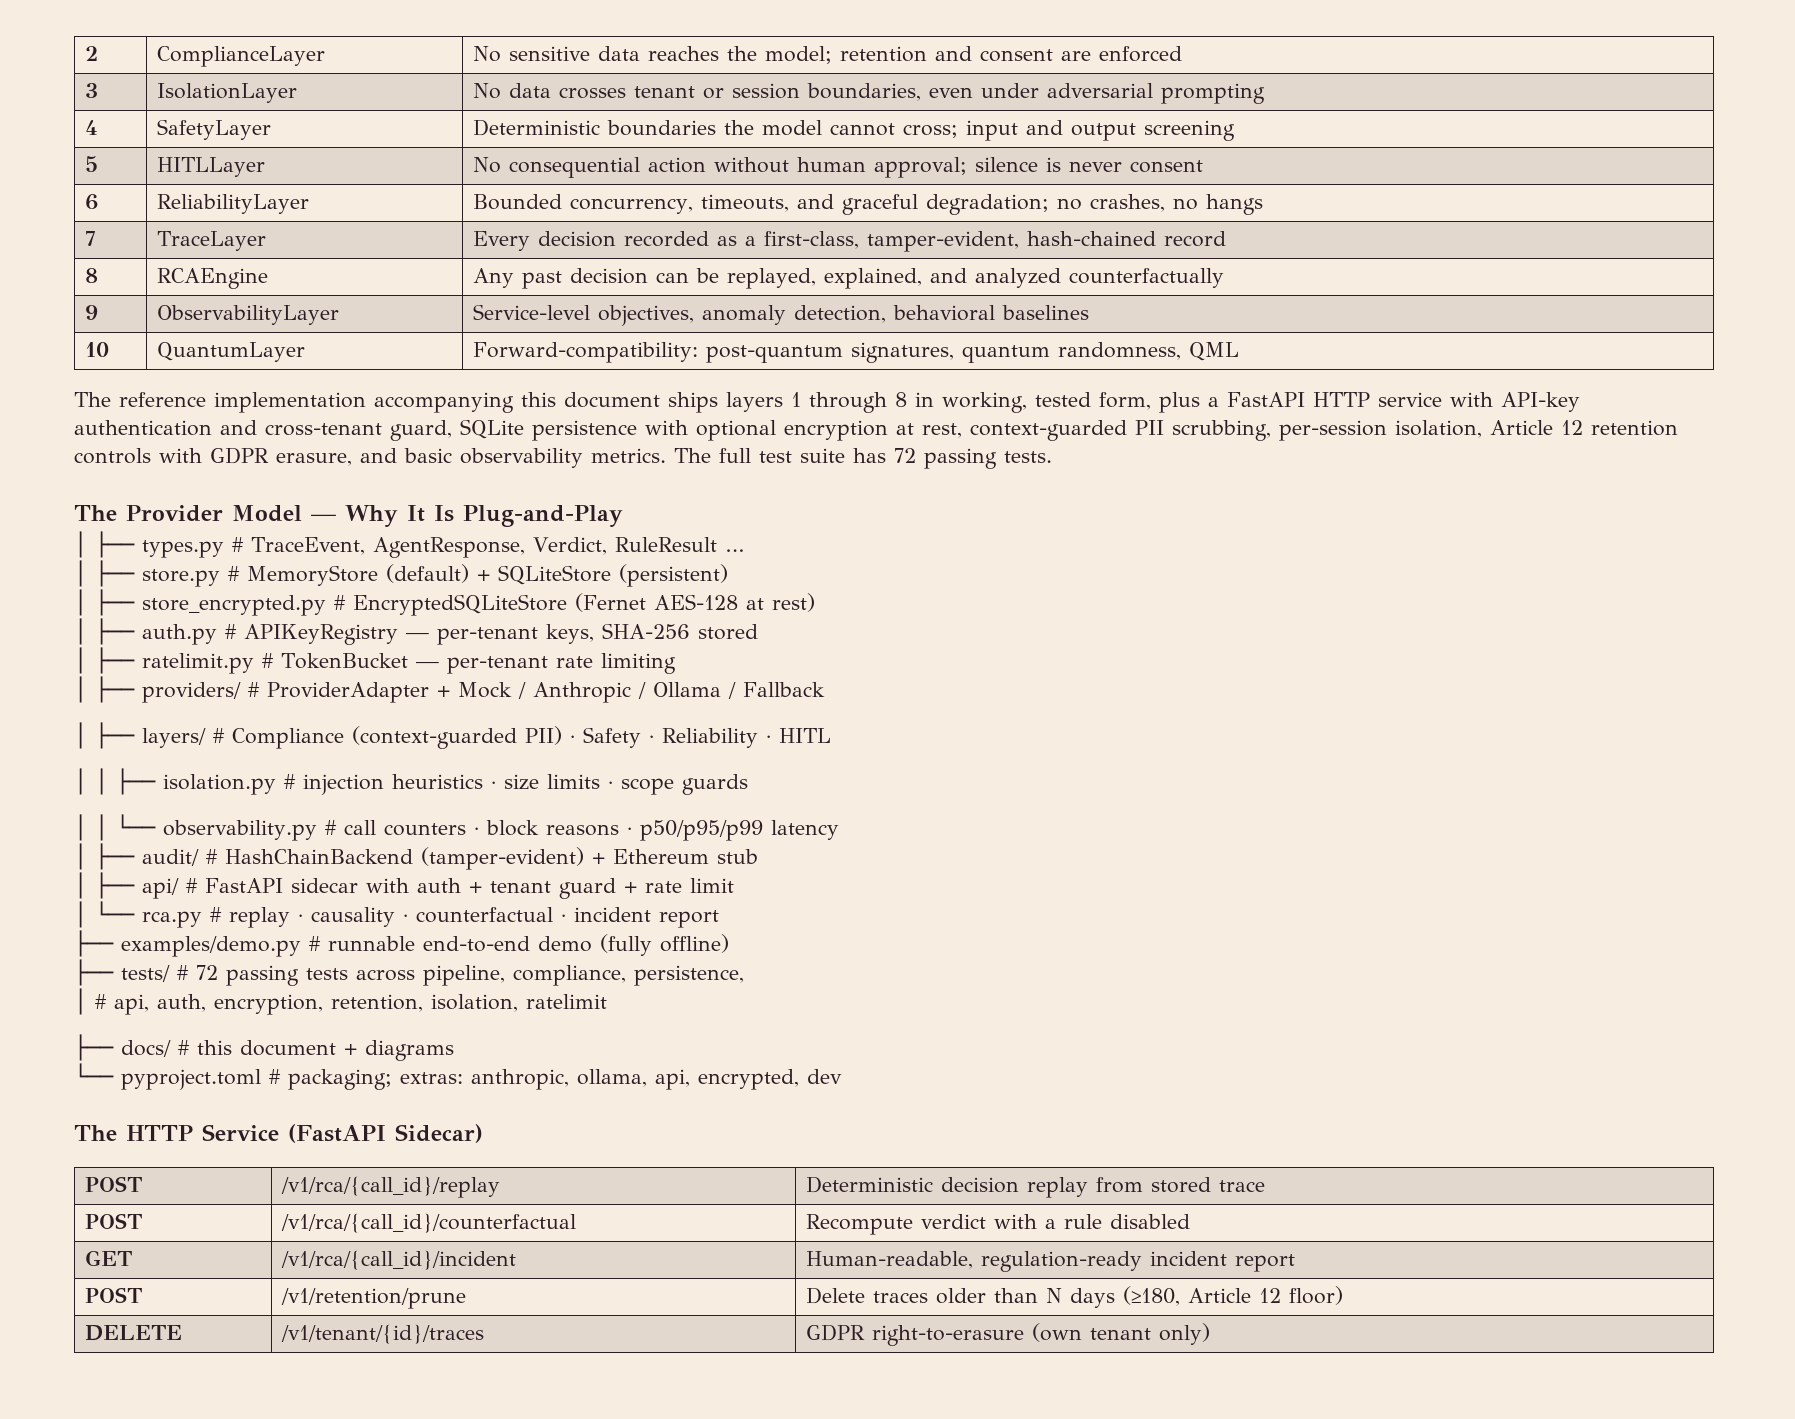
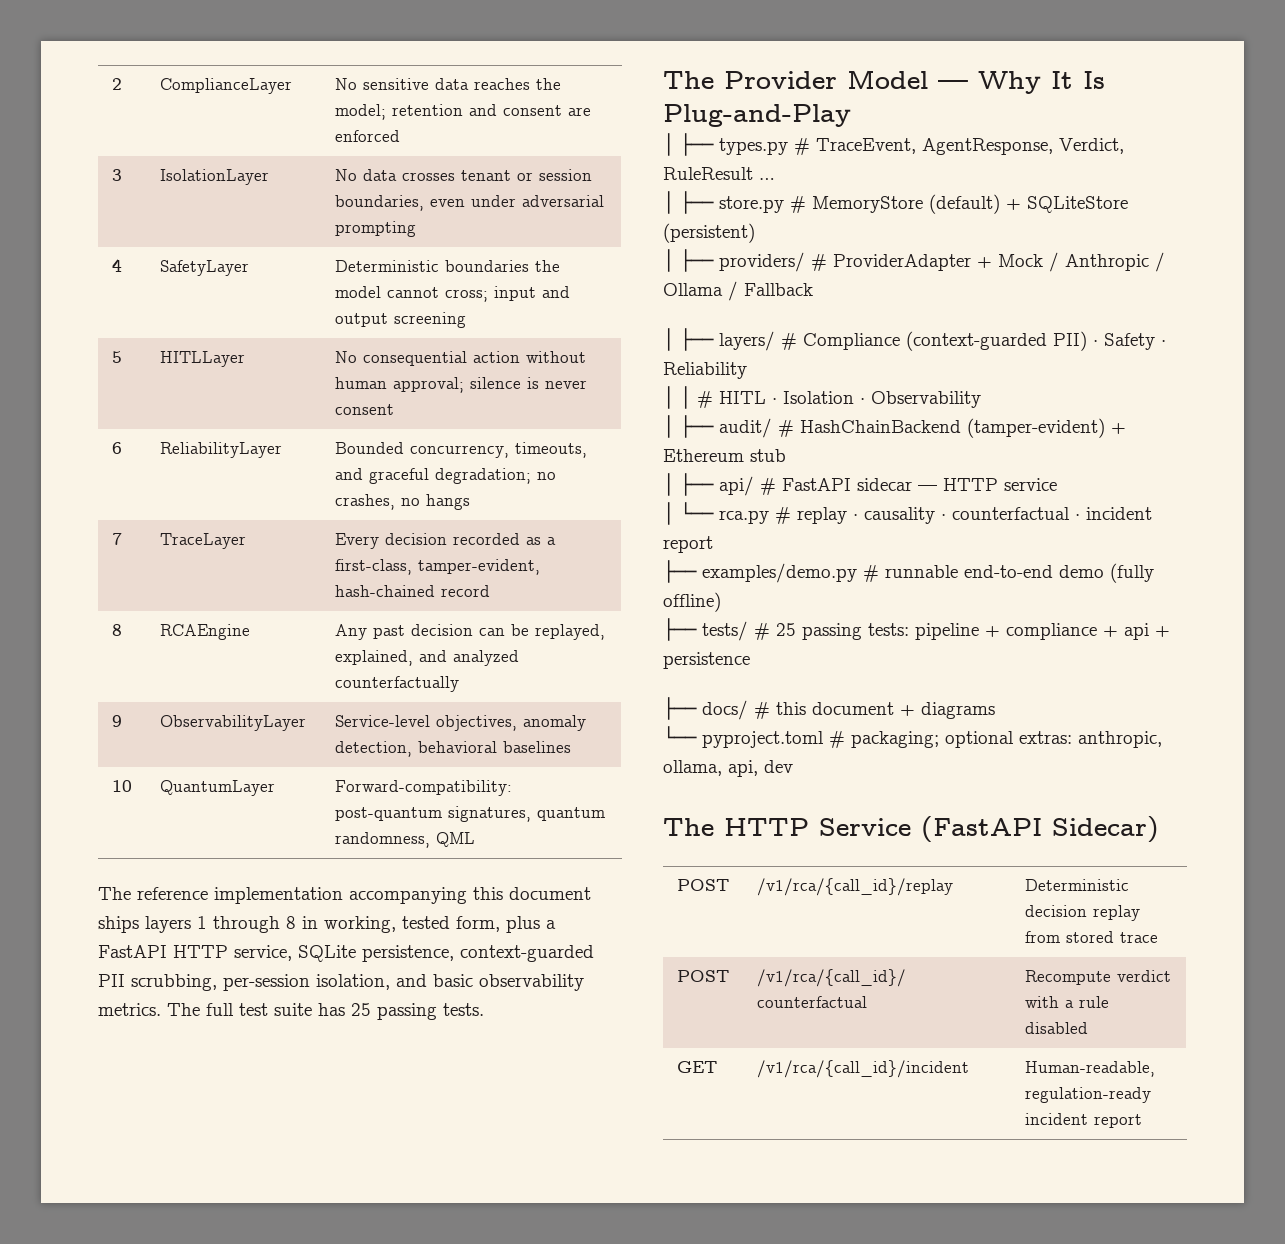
[1378,392,1580,412] [74,419,962,441] service with API-key authentication and cross-tenant guard, SQLite persistence with optional encryption at rest, -> [234,945,454,962] service, SQLite persistence,
[1490,420,1678,436] [74,447,352,466] Article 12 retention controls with GDPR erasure, -> (390, 982) none
[894,448,916,463] 72 -> [351,1003,371,1016] 25
[74,589,815,616] [74,618,758,645] [74,647,676,674] // │ ├── store_encrypted.py # EncryptedSQLiteStore (Fernet AES-128 at rest) // │ ├── auth.py # APIKeyRegistry — per-tenant keys, SHA-256 stored // │ ├── ratelimit.py # TokenBucket — per-tenant rate limiting -> (755, 233) none
[766,728,831,743] [74,768,748,795] [74,814,839,841] · HITL // │ │ ├── isolation.py # injection heuristics · size limits · scope guards // │ │ └── observability.py # call counters · block reasons · p50/p95/p99 latency -> [663,386,981,409] // │ │ # HITL · Isolation · Observability
[366,878,734,899] with auth + tenant guard + rate limit -> [918,478,1057,491] — HTTP service
[196,965,744,986] [74,988,607,1015] 72 passing tests across pipeline, compliance, persistence, // │ # api, auth, encryption, retention, isolation, ratelimit -> [776,623,1170,640] [663,652,750,669] 25 passing tests: pipeline + compliance + api + persistence
(392, 1079) none -> [945,731,1014,748] optional
[698,1069,799,1090] encrypted, -> (758, 768) none
[84,1287,142,1303] [280,1288,466,1309] [805,1286,1343,1308] [84,1325,182,1341] [280,1324,484,1344] [805,1323,1210,1346] // POST | /v1/retention/prune | Delete traces older than N days (≥180, Article 12 floor) // DELETE | /v1/tenant/{id}/traces | GDPR right-to-erasure (own tenant only) -> (1142, 1121) none

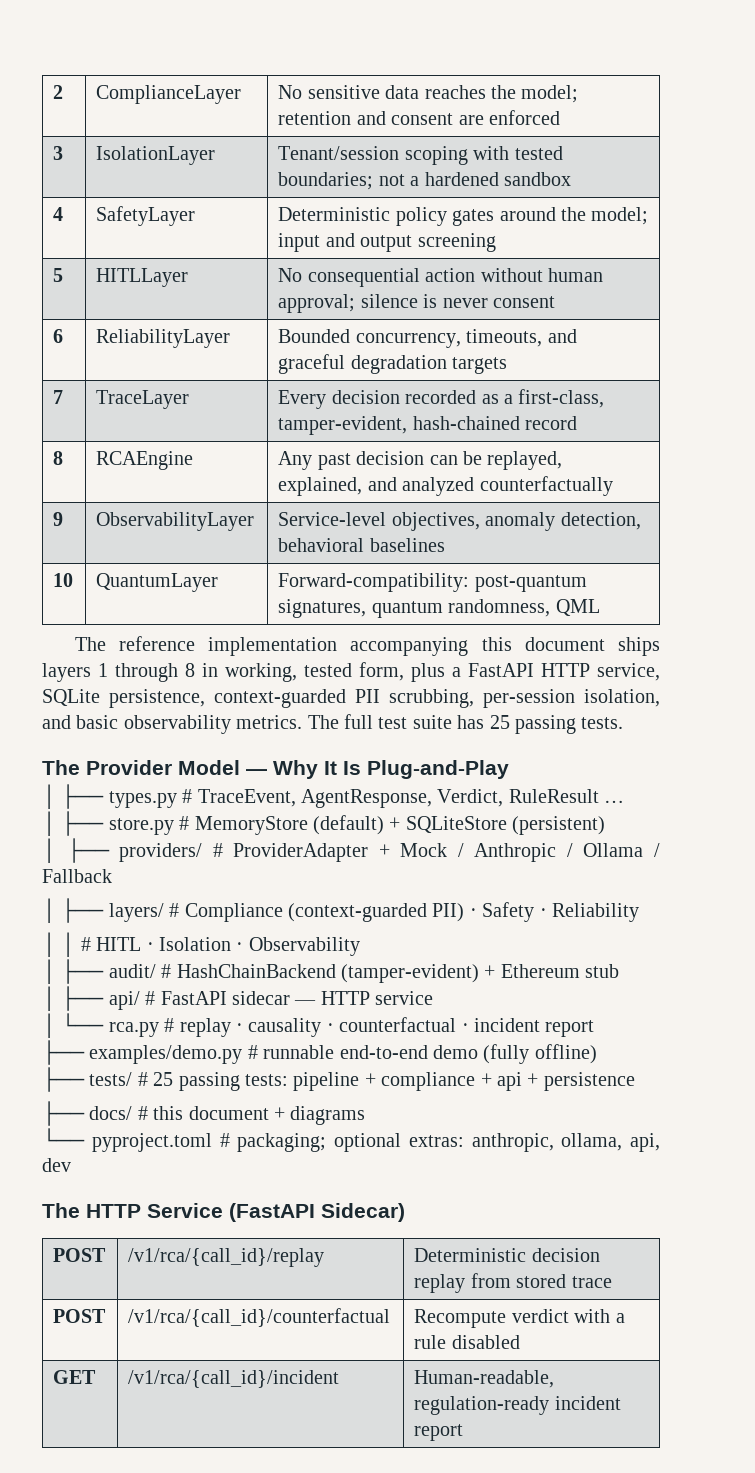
[334,169,592,181] [334,195,604,211] [334,221,416,237] [111,259,122,272] [159,260,249,276] [334,260,560,272] [334,286,488,302] No data crosses tenant or session boundaries, even under adversarial prompting // 4 | SafetyLayer | Deterministic boundaries the model cannot cross; -> [278,146,563,165] [278,172,571,190] [53,207,64,221] [96,206,196,226] [278,207,649,226] Tenant/session scoping with tested boundaries; not a hardened sandbox // 4 | SafetyLayer | Deterministic policy gates around the model;
[434,468,556,484] [334,494,470,510] degradation; no crashes, no hangs -> [350,355,508,374] degradation targets

